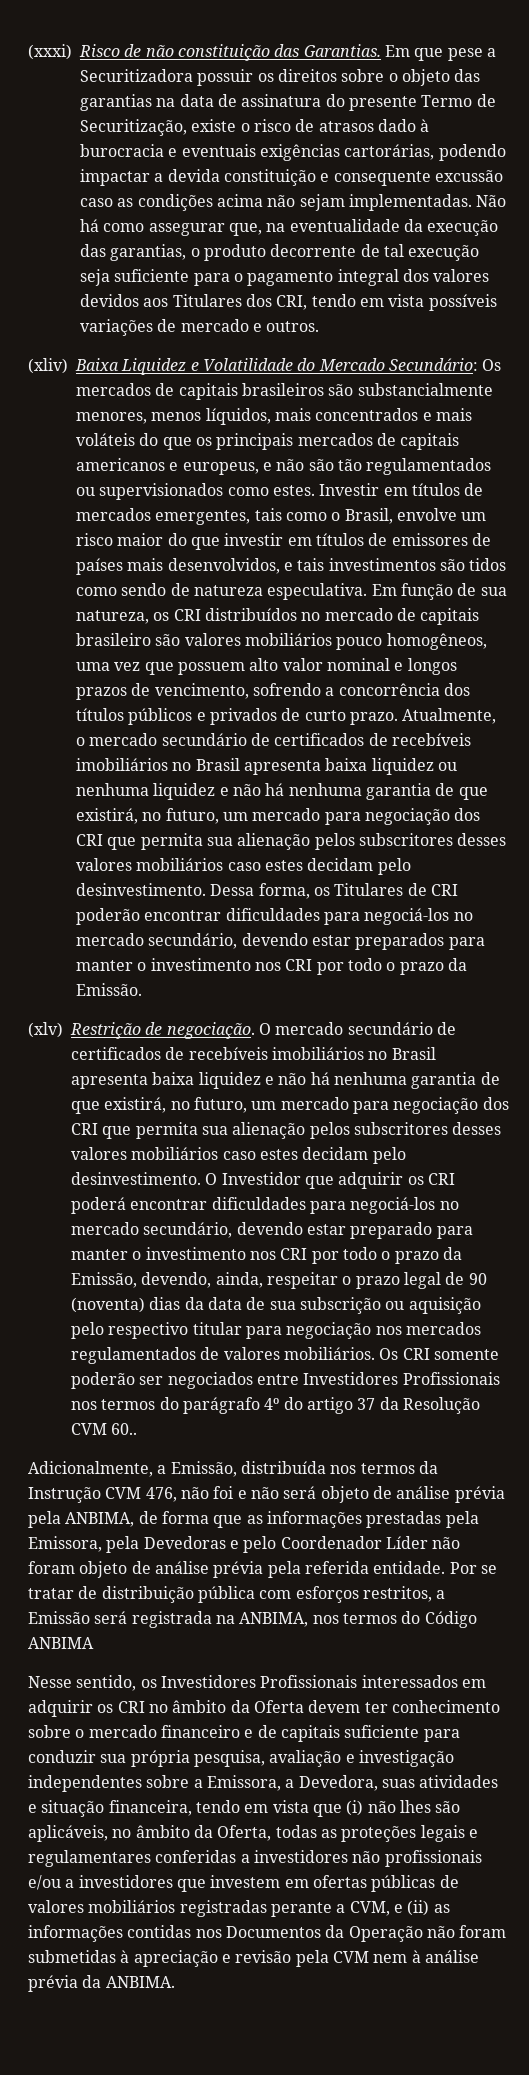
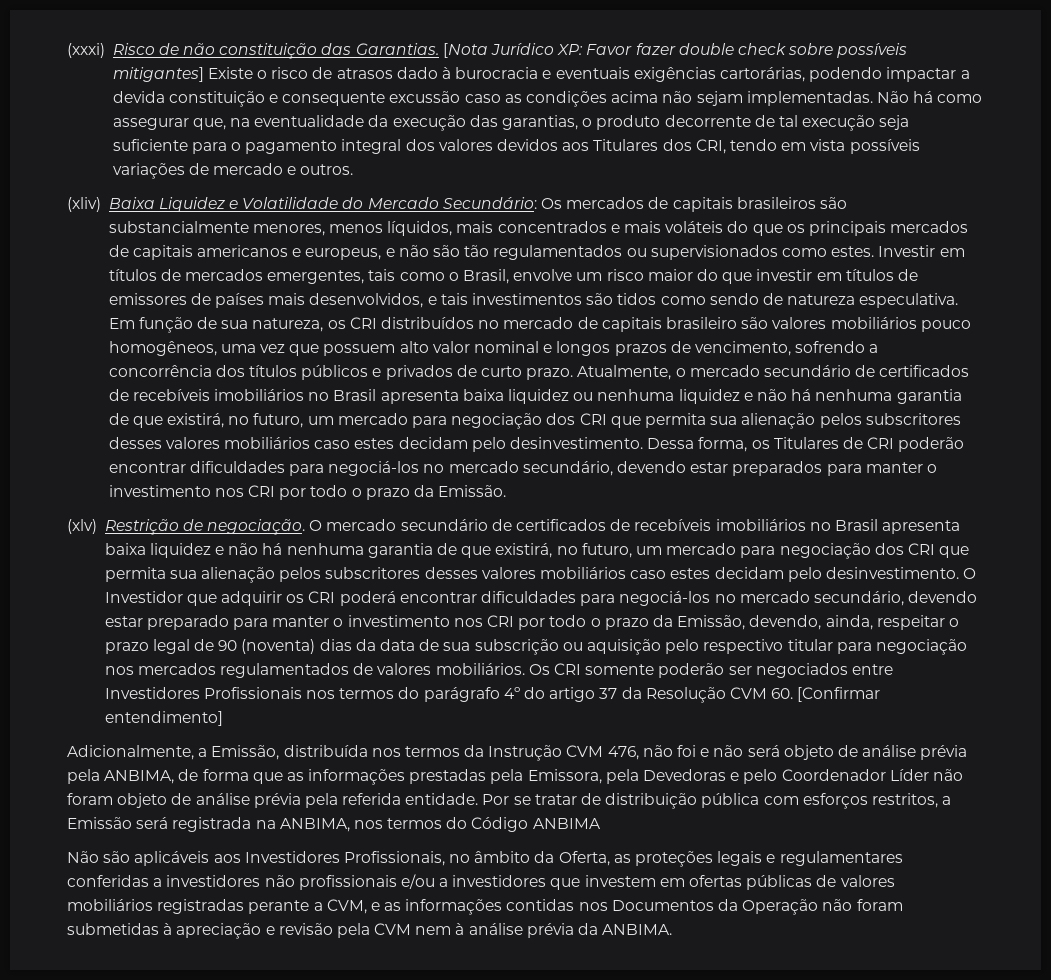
[384,45,496,61] [80,69,481,86] [80,94,496,111] [80,119,237,136] Em que pese a Securitizadora possuir os direitos sobre o objeto das garantias na data de assinatura do presente Termo de Securitização, existe -> [442,43,908,58] [112,67,253,82] [Nota Jurídico XP: Favor fazer double check sobre possíveis mitigantes] Existe
[111,1423,138,1435] 60.. -> [771,687,881,702] [104,711,223,726] 60. [Confirmar entendimento]
[28,1675,486,1691] [28,1700,500,1717] [28,1725,460,1742] [28,1750,454,1767] [28,1775,499,1792] [28,1800,461,1817] [28,1825,108,1842] Nesse sentido, os Investidores Profissionais interessados em adquirir os CRI no âmbito da Oferta devem ter conhecimento sobre o mercado financeiro e de capitais suficiente para conduzir sua própria pesquisa, avaliação e investigação independentes sobre a Emissora, a Devedora, suas atividades e situação financeira, tendo em vista que (i) não lhes são aplicáveis, -> [67,851,445,866] Não são aplicáveis aos Investidores Profissionais,
[275,1825,317,1838] todas -> (610, 858) none
[407,1900,430,1916] (ii) -> (380, 906) none

